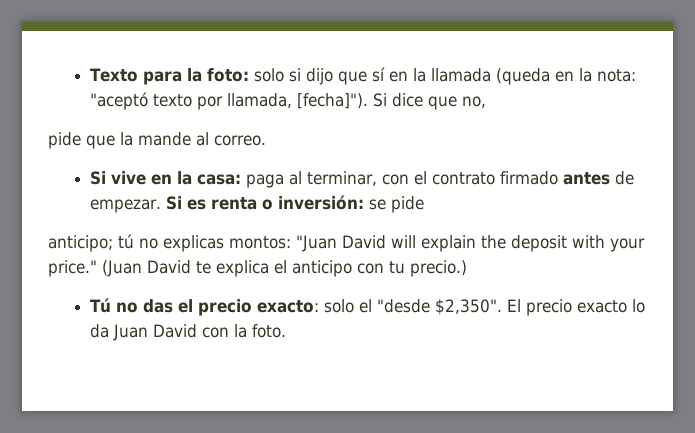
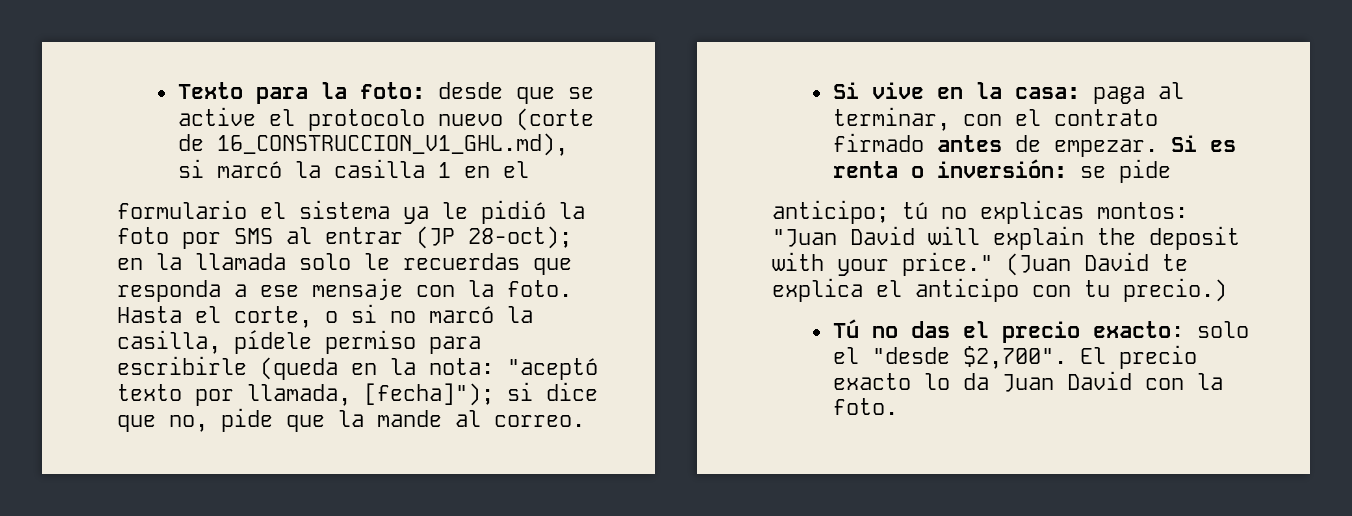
[253,67,491,85] solo si dijo que sí en la llamada -> [437,82,594,104] [177,107,594,131] [177,133,568,156] [177,159,529,178] [117,200,585,224] [117,226,572,249] [117,253,572,275] [117,278,572,302] [117,304,533,328] [117,330,481,354] [117,356,247,375] desde que se active el protocolo nuevo (corte de 16_CONSTRUCCION_V1_GHL.md), si marcó la casilla 1 en el // formulario el sistema ya le pidió la foto por SMS al entrar (JP 28-oct); en la llamada solo le recuerdas que responda a ese mensaje con la foto. Hasta el corte, o si no marcó la casilla, pídele permiso para escribirle
[296,93,387,109] [fecha]"). Si -> [364,382,533,406] [fecha]"); si
(486, 102) // -> (208, 423) none
[434,299,502,315] $2,350". -> [962,346,1067,369] $2,700".

